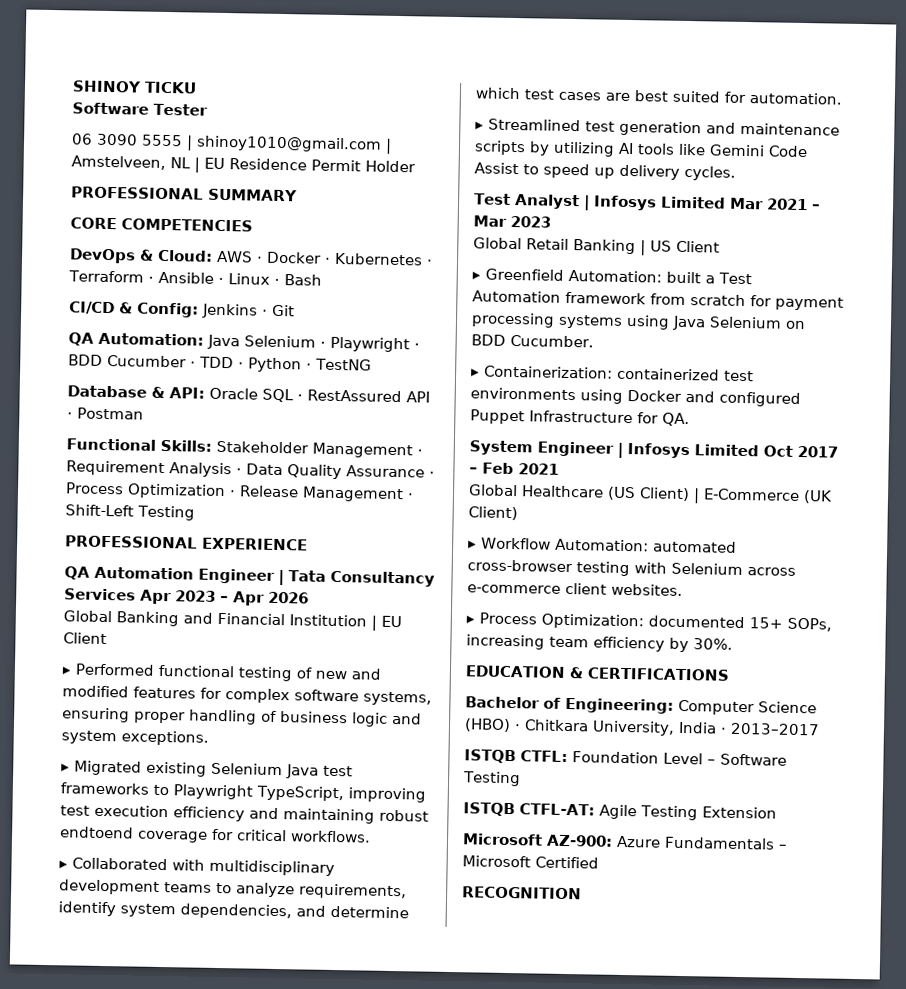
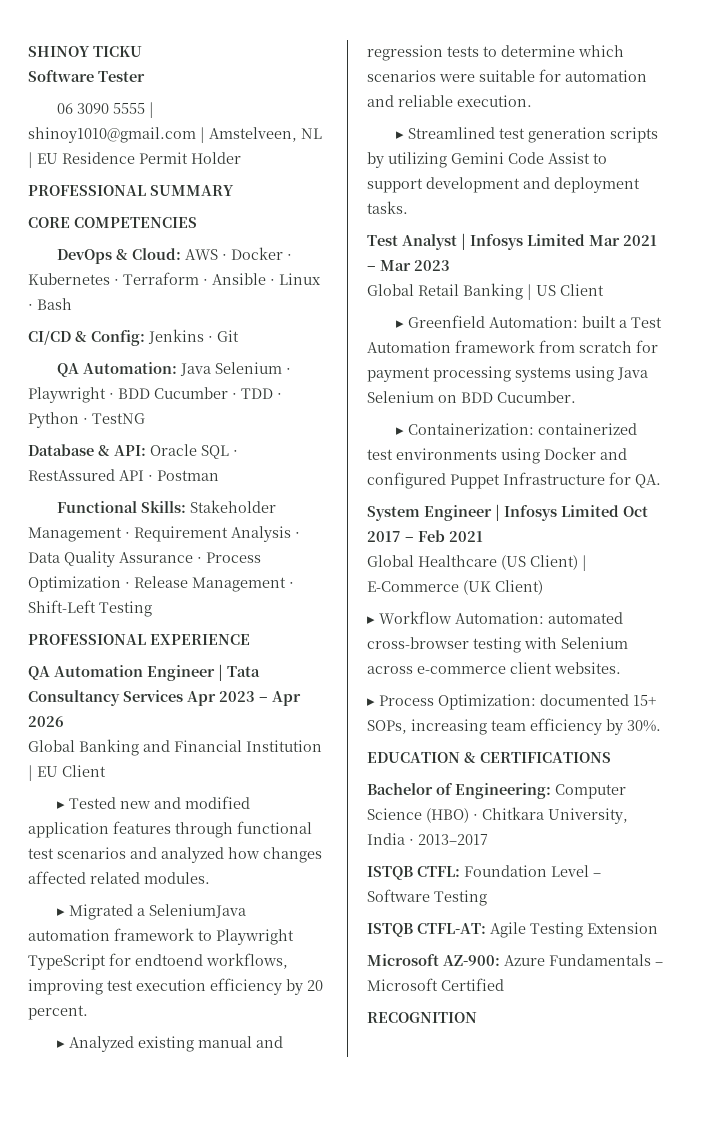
[75,663,381,682] [62,685,432,706] [62,707,422,727] [61,730,209,746] [61,760,353,779] [60,782,426,803] [60,804,429,824] [60,826,371,843] [59,857,335,877] [59,879,407,900] [58,901,409,920] [475,87,842,105] Performed functional testing of new and modified features for complex software systems, ensuring proper handling of business logic and system exceptions. // ▸ Migrated existing Selenium Java test frameworks to Playwright TypeScript, improving test execution efficiency and maintaining robust endtoend coverage for critical workflows. // ▸ Collaborated with multidisciplinary development teams to analyze requirements, identify system dependencies, and determine which test cases are best suited for automation. -> [69,796,251,809] [28,821,312,838] [28,847,322,863] [28,871,210,884] [57,904,247,920] [28,928,294,945] [28,953,288,970] [28,978,323,995] [28,1005,88,1020] [57,1036,284,1052] [367,45,624,61] [367,69,647,82] [367,95,532,107] Tested new and modified application features through functional test scenarios and analyzed how changes affected related modules. // ▸ Migrated a SeleniumJava automation framework to Playwright TypeScript for endtoend workflows, improving test execution efficiency by 20 percent. // ▸ Analyzed existing manual and regression tests to determine which scenarios were suitable for automation and reliable execution.
[706,122,840,136] and maintenance -> (607, 135) none
[618,142,706,156] AI tools like -> (447, 160) none
[543,163,736,181] speed up delivery cycles. -> [367,177,640,193] [367,201,408,214] support development and deployment tasks.

